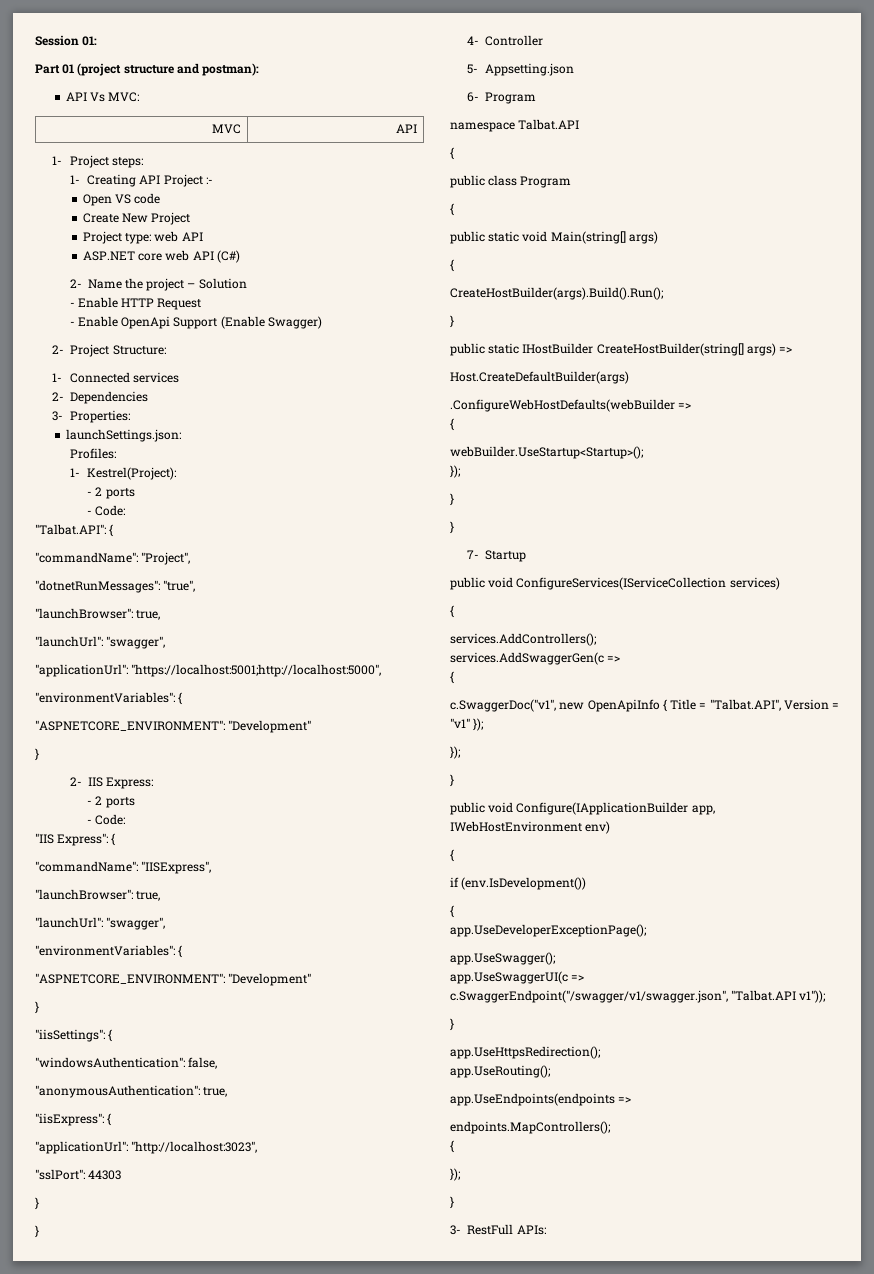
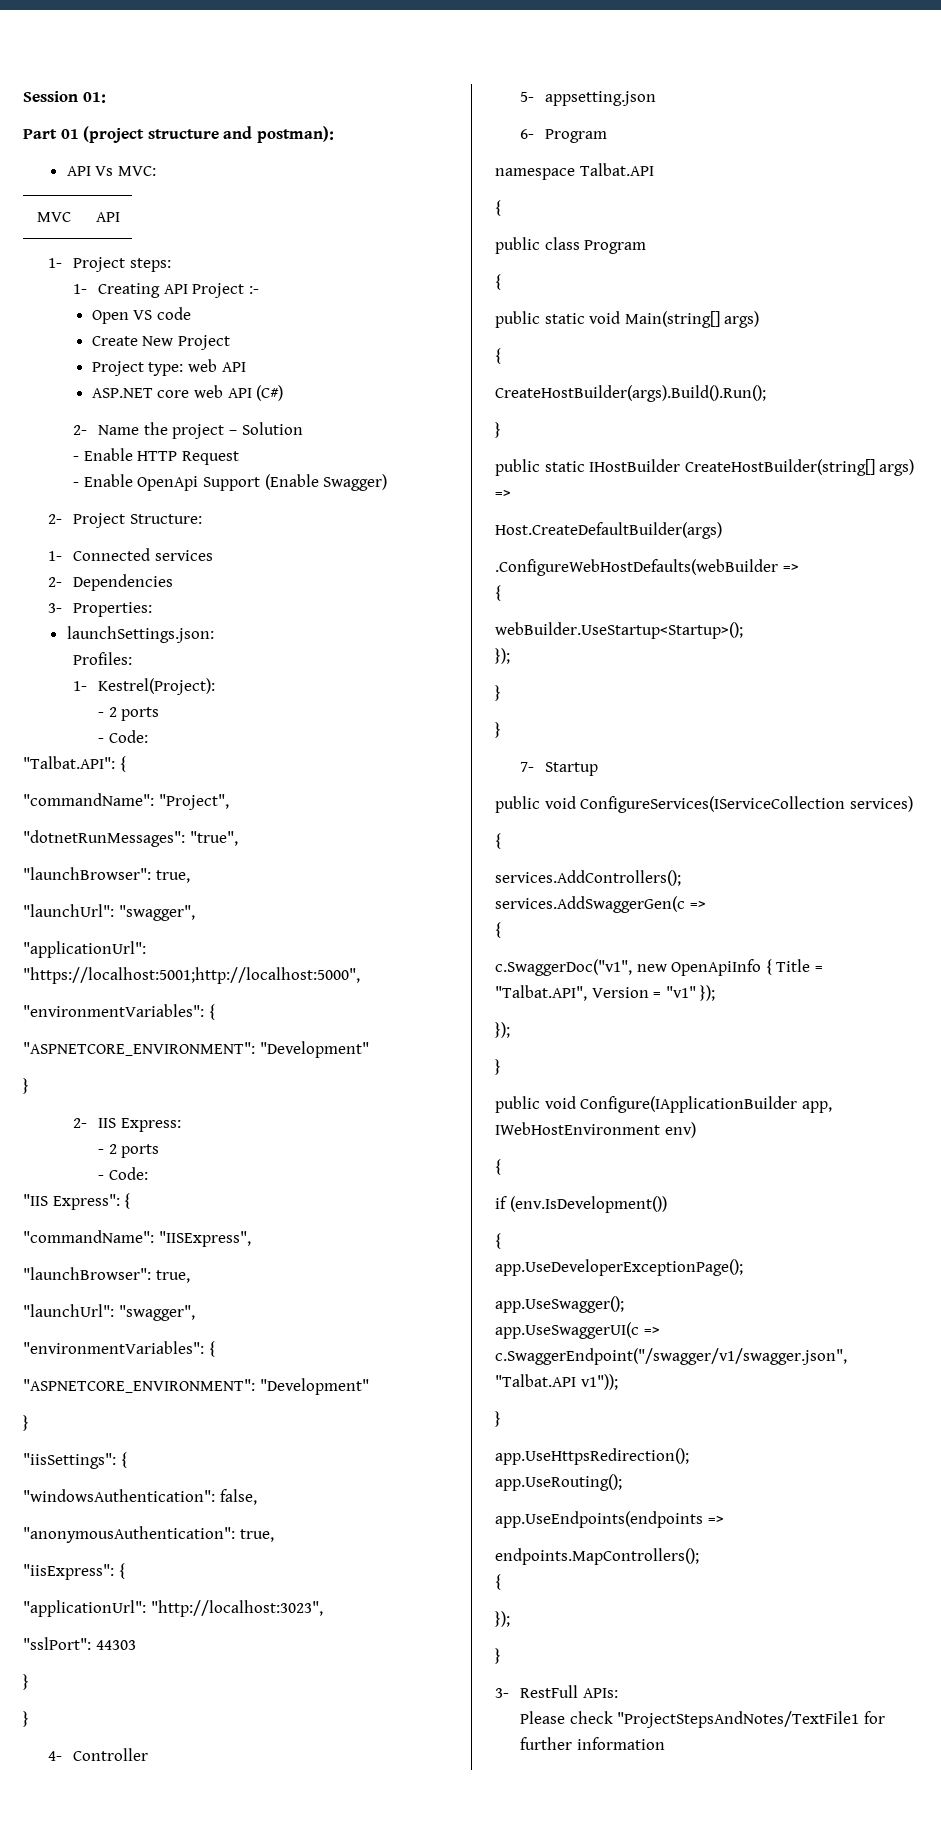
[484,63,574,76] Appsetting.json -> [545,91,657,106] appsetting.json
(546, 1230) none -> [520,1711,885,1728] [520,1737,665,1750] // Please check "ProjectStepsAndNotes/TextFile1 for further information

